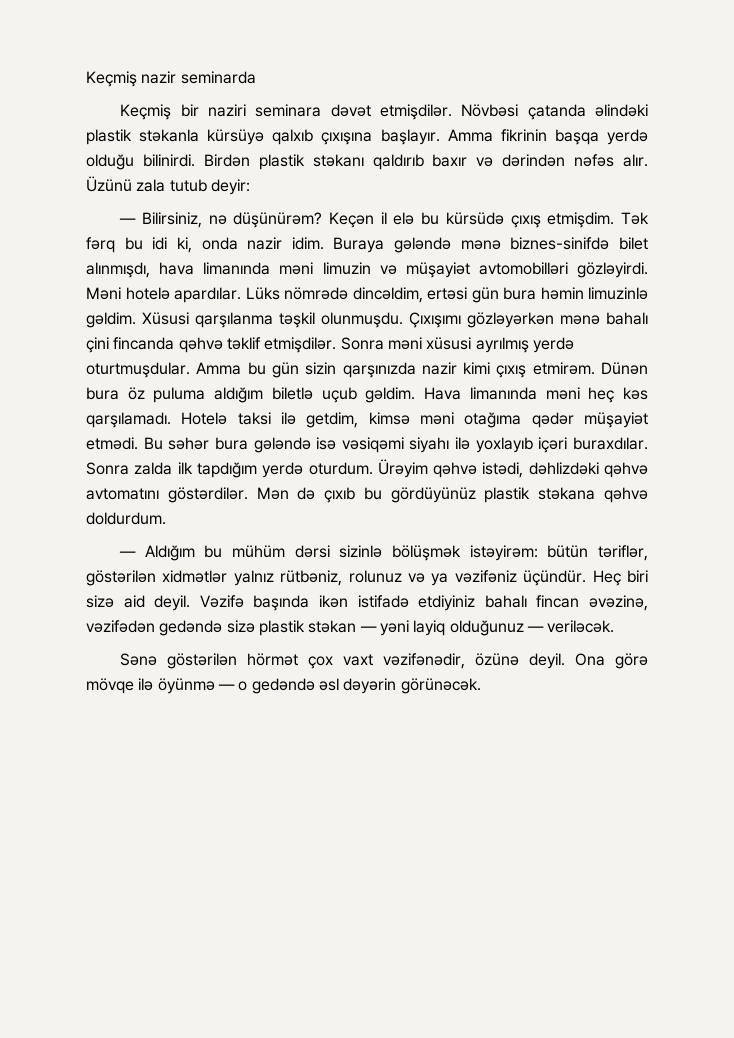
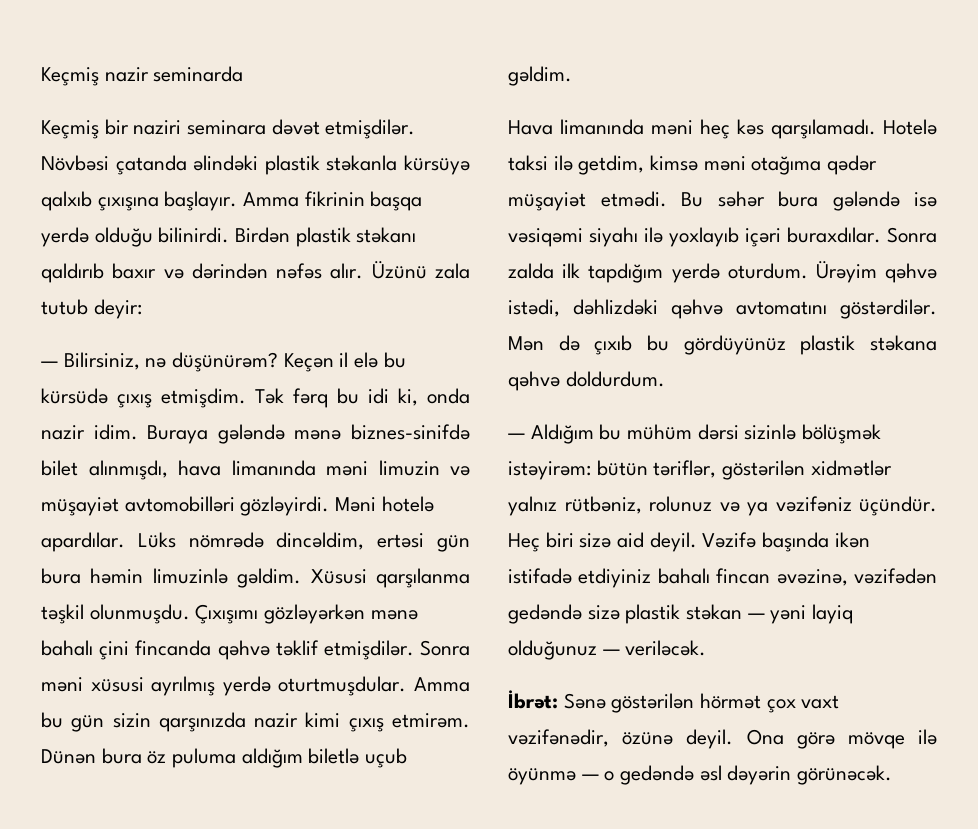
(416, 395) none -> (572, 76) //
(615, 626) none -> [508,690,558,709] İbrət:

